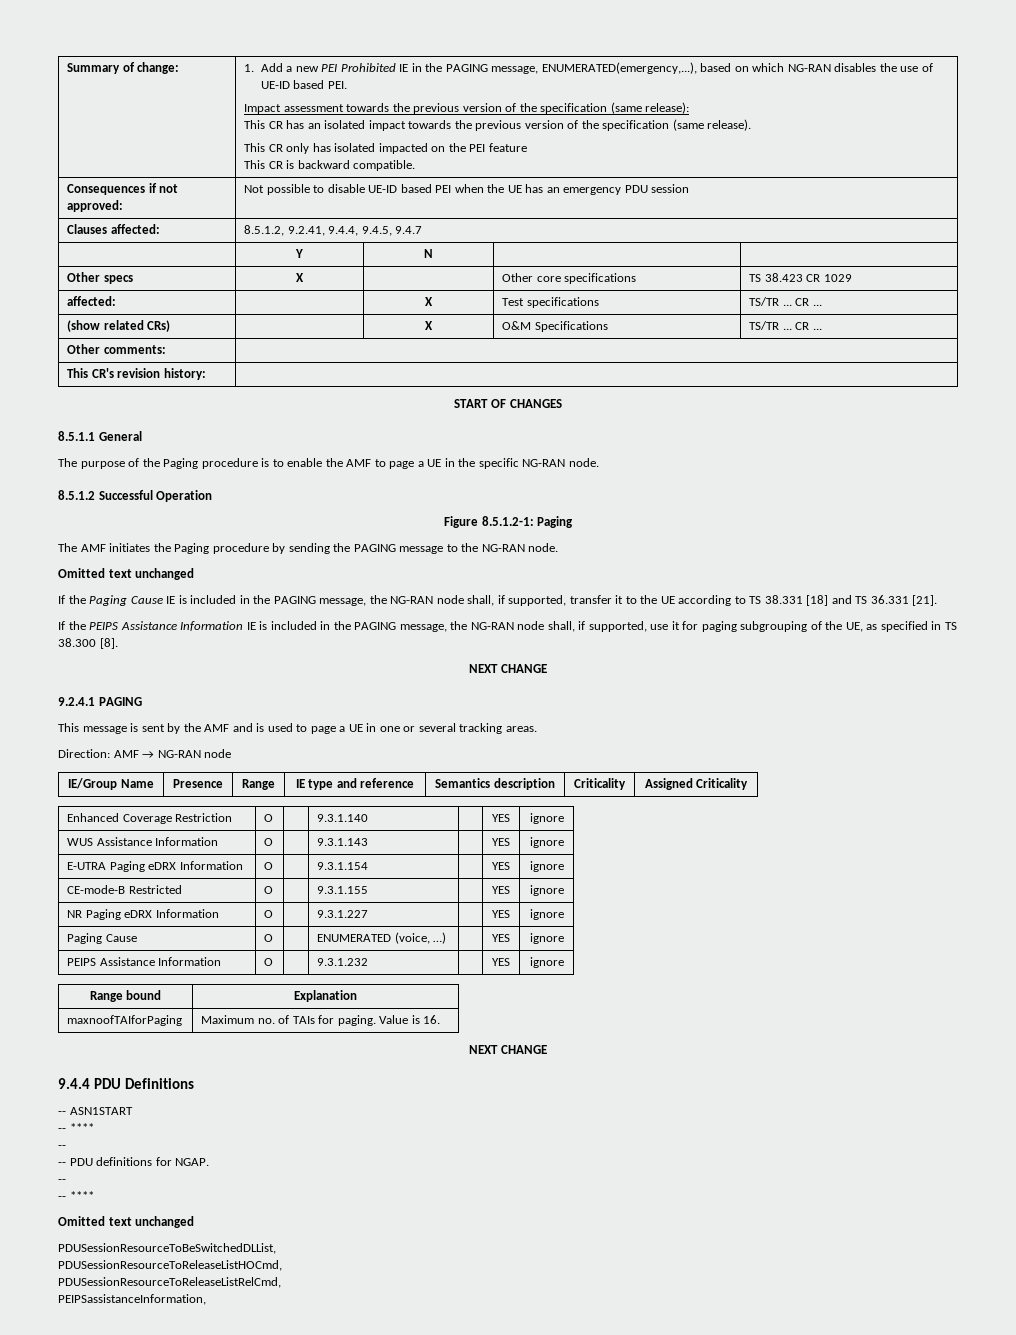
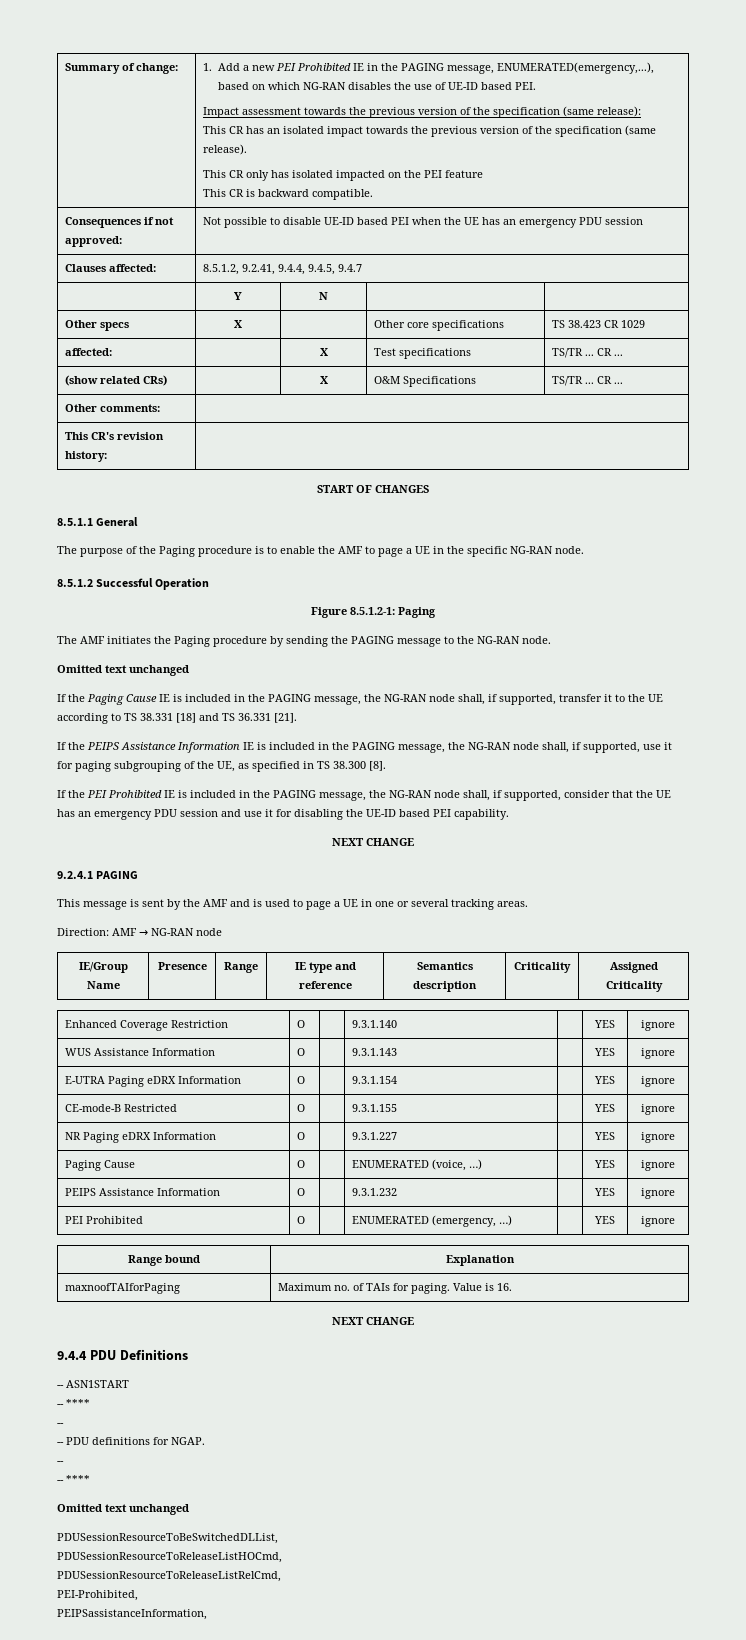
(118, 643) none -> [57,790,671,801] [57,809,509,820] // If the PEI Prohibited IE is included in the PAGING message, the NG-RAN node shall, if supported, consider that the UE has an emergency PDU session and use it for disabling the UE-ID based PEI capability.
(564, 962) none -> [65,1216,144,1224] [297,1216,306,1224] [352,1215,513,1227] [594,1216,615,1224] [641,1216,675,1227] // PEI Prohibited | O | | ENUMERATED (emergency, …) | | YES | ignore
(281, 1282) none -> [57,1590,138,1601] // PEI-Prohibited,

